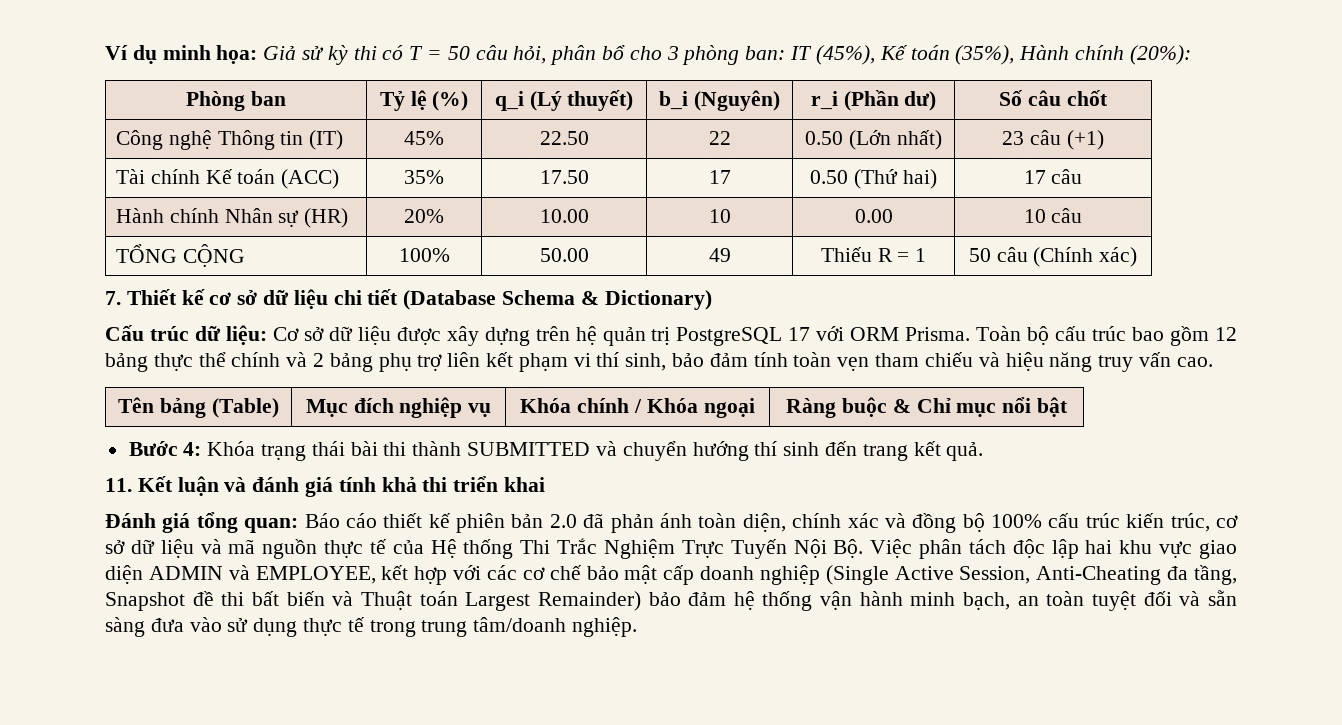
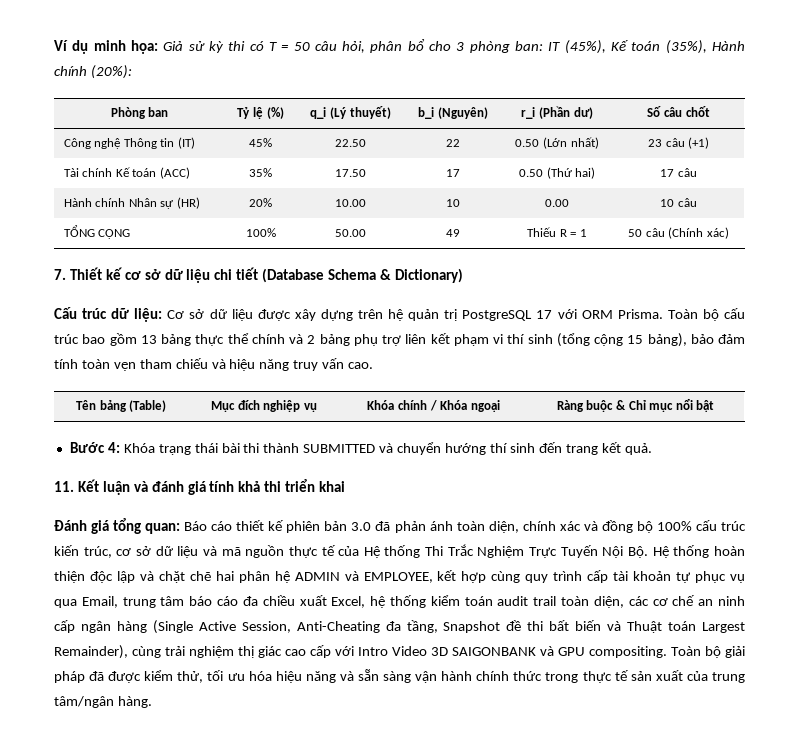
[1215,327,1237,341] 12 -> [140,335,157,344] 13
[625,353,667,371] sinh, -> [527,333,687,347] sinh (tổng cộng 15 bảng),
[549,514,577,528] 2.0 -> [351,522,372,531] 3.0
[870,539,1237,559] [105,565,143,584] Việc phân tách độc lập hai khu vực giao diện -> [652,545,746,558] [54,571,290,583] Hệ thống hoàn thiện độc lập và chặt chẽ hai phân hệ
[453,565,820,585] với các cơ chế bảo mật cấp doanh nghiệp -> [491,570,746,583] [54,595,746,608] [54,620,147,633] cùng quy trình cấp tài khoản tự phục vụ qua Email, trung tâm báo cáo đa chiều xuất Excel, hệ thống kiểm toán audit trail toàn diện, các cơ chế an ninh cấp ngân hàng
[537,590,1238,611] [105,617,638,637] Remainder) bảo đảm hệ thống vận hành minh bạch, an toàn tuyệt đối và sẵn sàng đưa vào sử dụng thực tế trong trung tâm/doanh nghiệp. -> [54,645,745,659] [54,669,745,683] [54,696,152,708] Remainder), cùng trải nghiệm thị giác cao cấp với Intro Video 3D SAIGONBANK và GPU compositing. Toàn bộ giải pháp đã được kiểm thử, tối ưu hóa hiệu năng và sẵn sàng vận hành chính thức trong thực tế sản xuất của trung tâm/ngân hàng.

